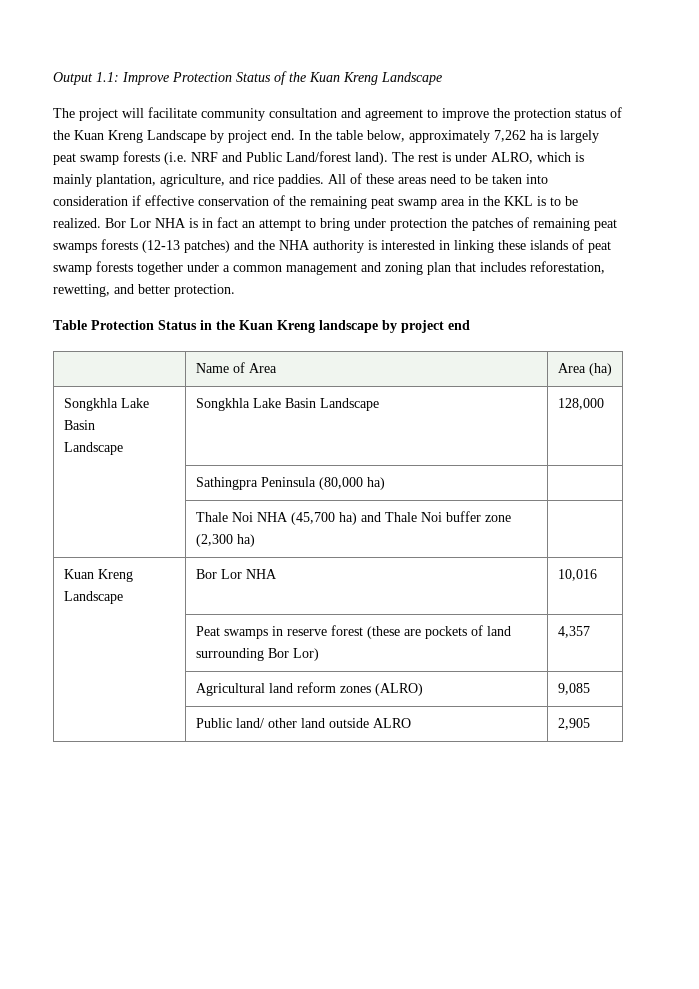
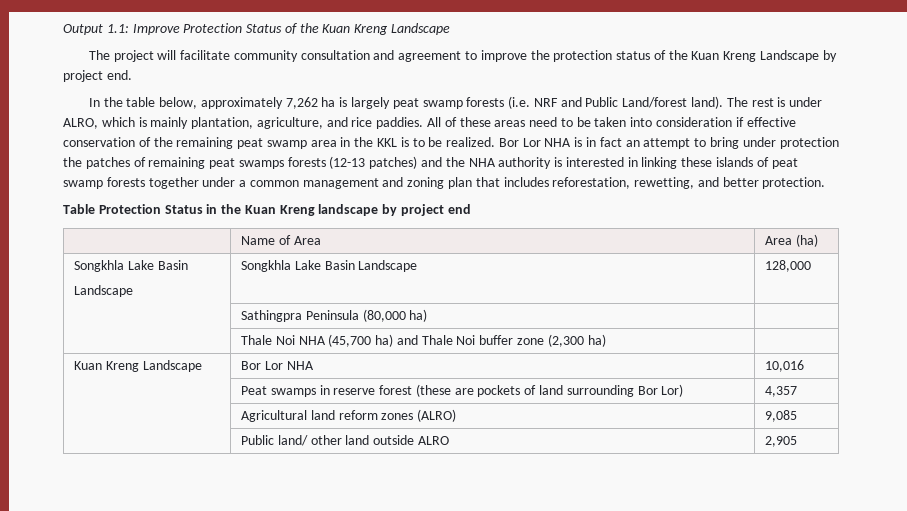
(295, 135) none -> (132, 75) //

